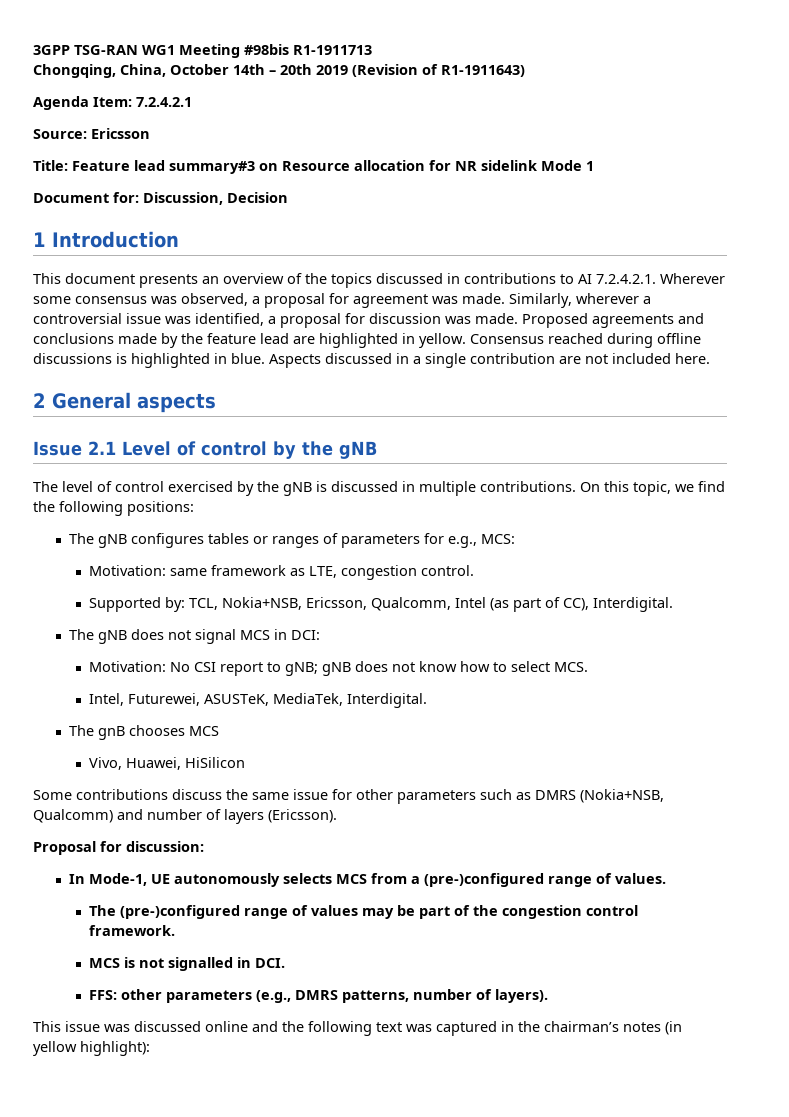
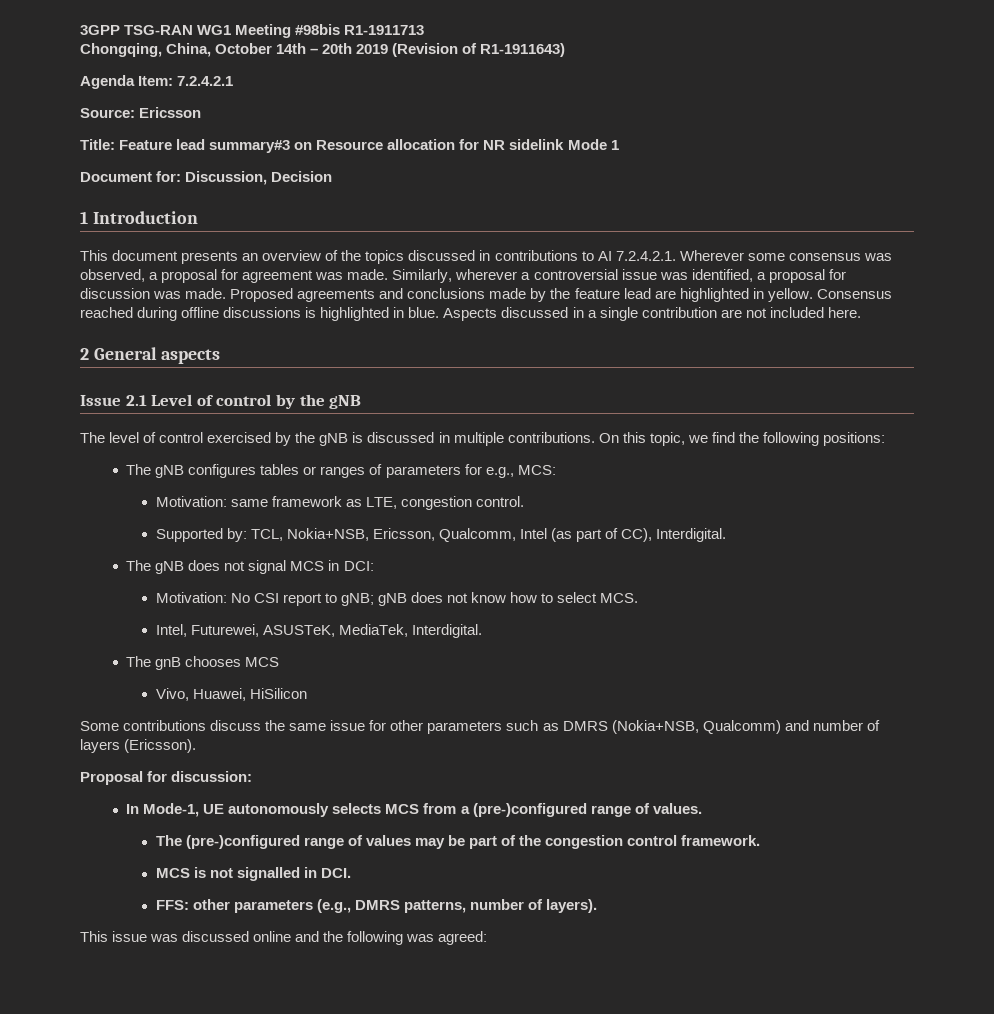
[376,1021,682,1036] [33,1041,150,1056] text was captured in the chairman’s notes (in yellow highlight): -> [406,931,488,945] was agreed:

